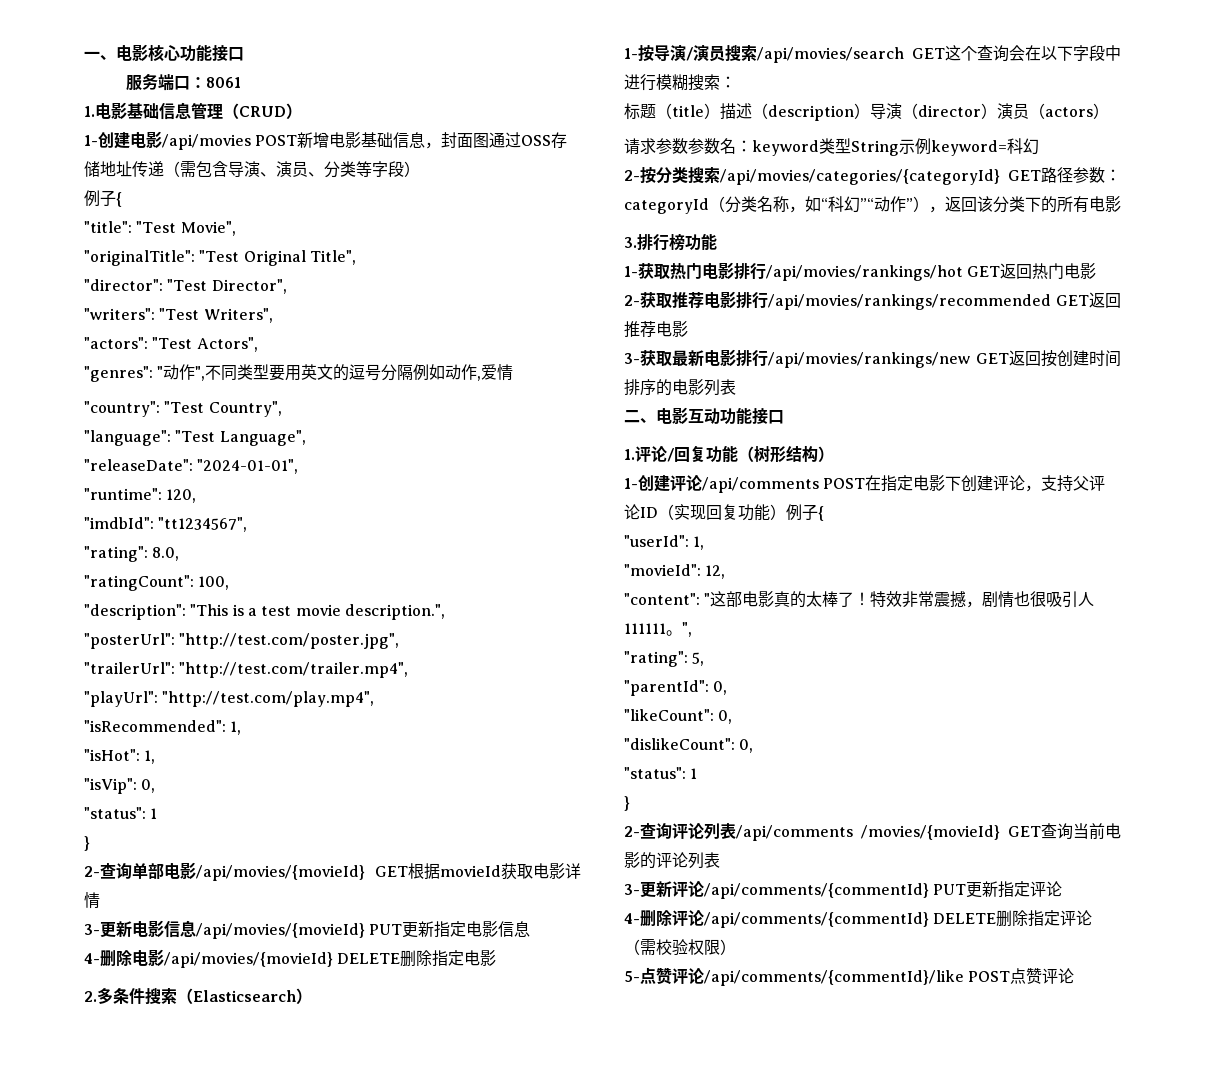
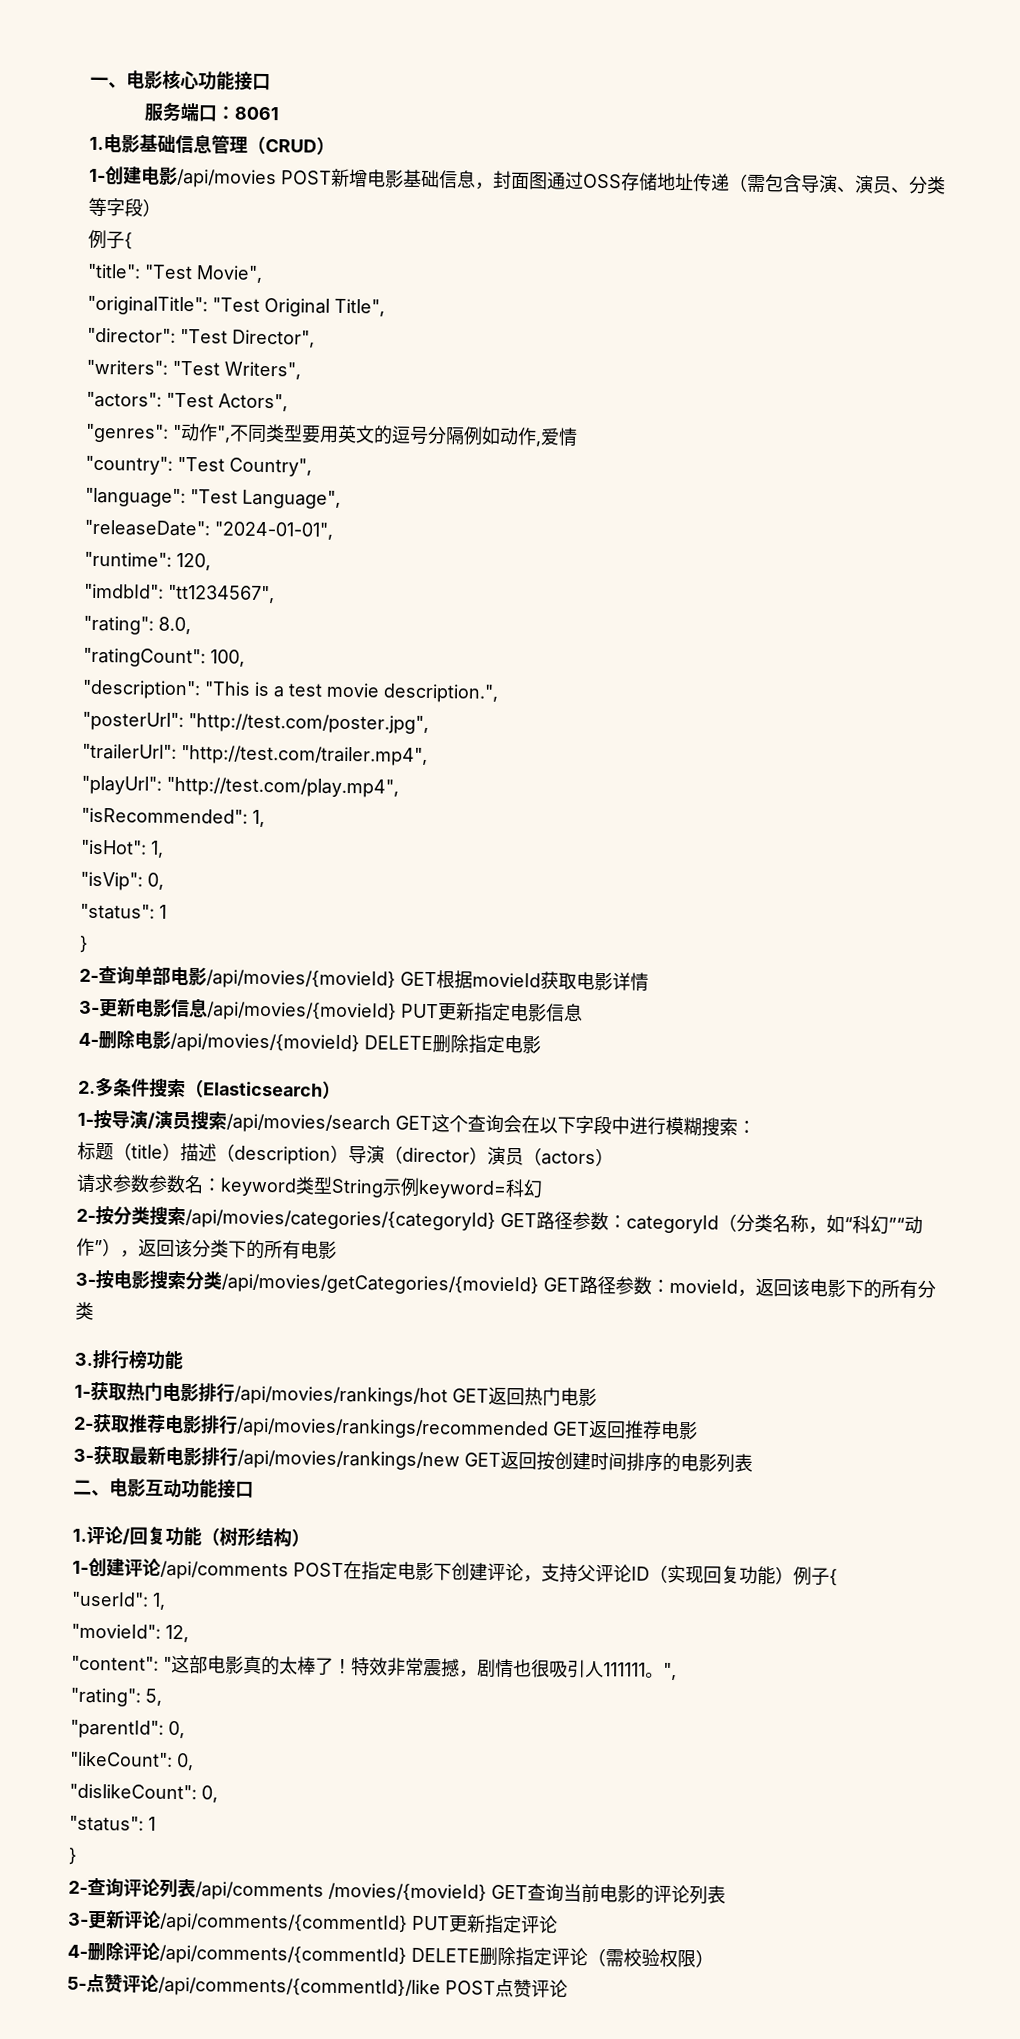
(1121, 204) none -> [75,1270,936,1299] [75,1301,94,1321] // 3-按电影搜索分类/api/movies/getCategories/{movieId} GET路径参数：movieId，返回该电影下的所有分类

